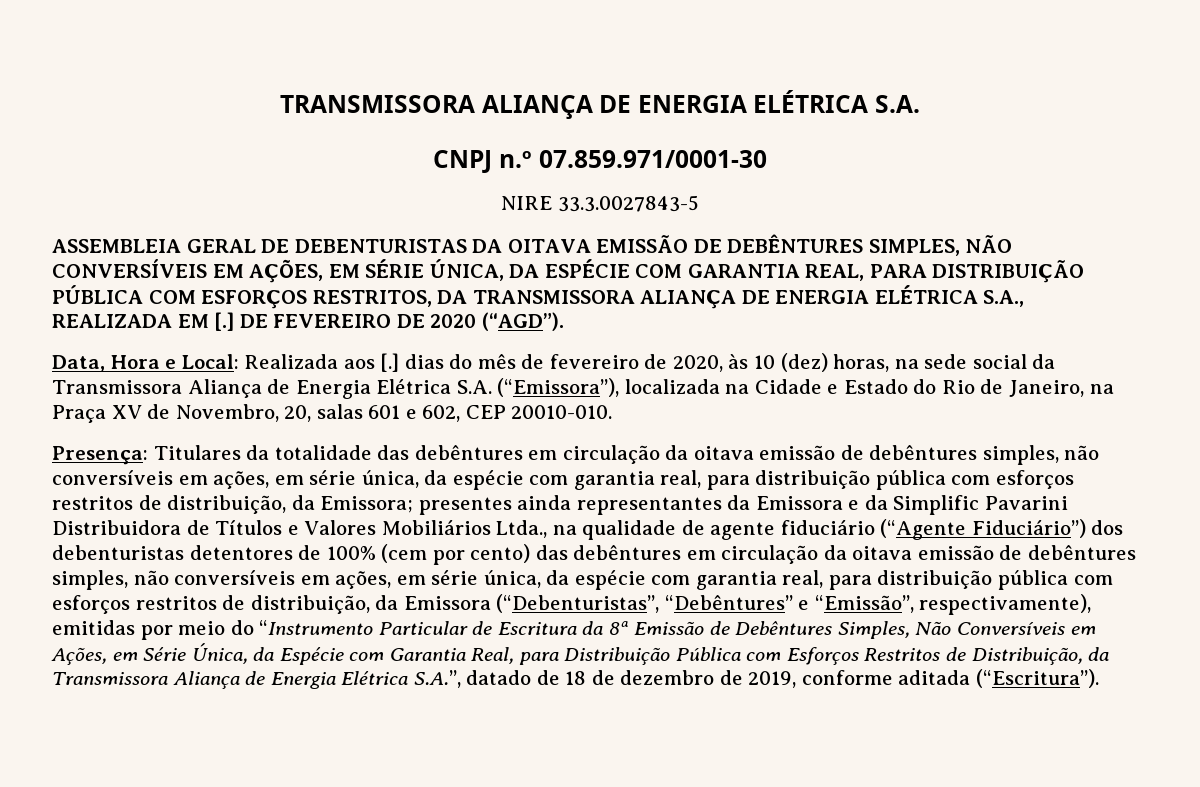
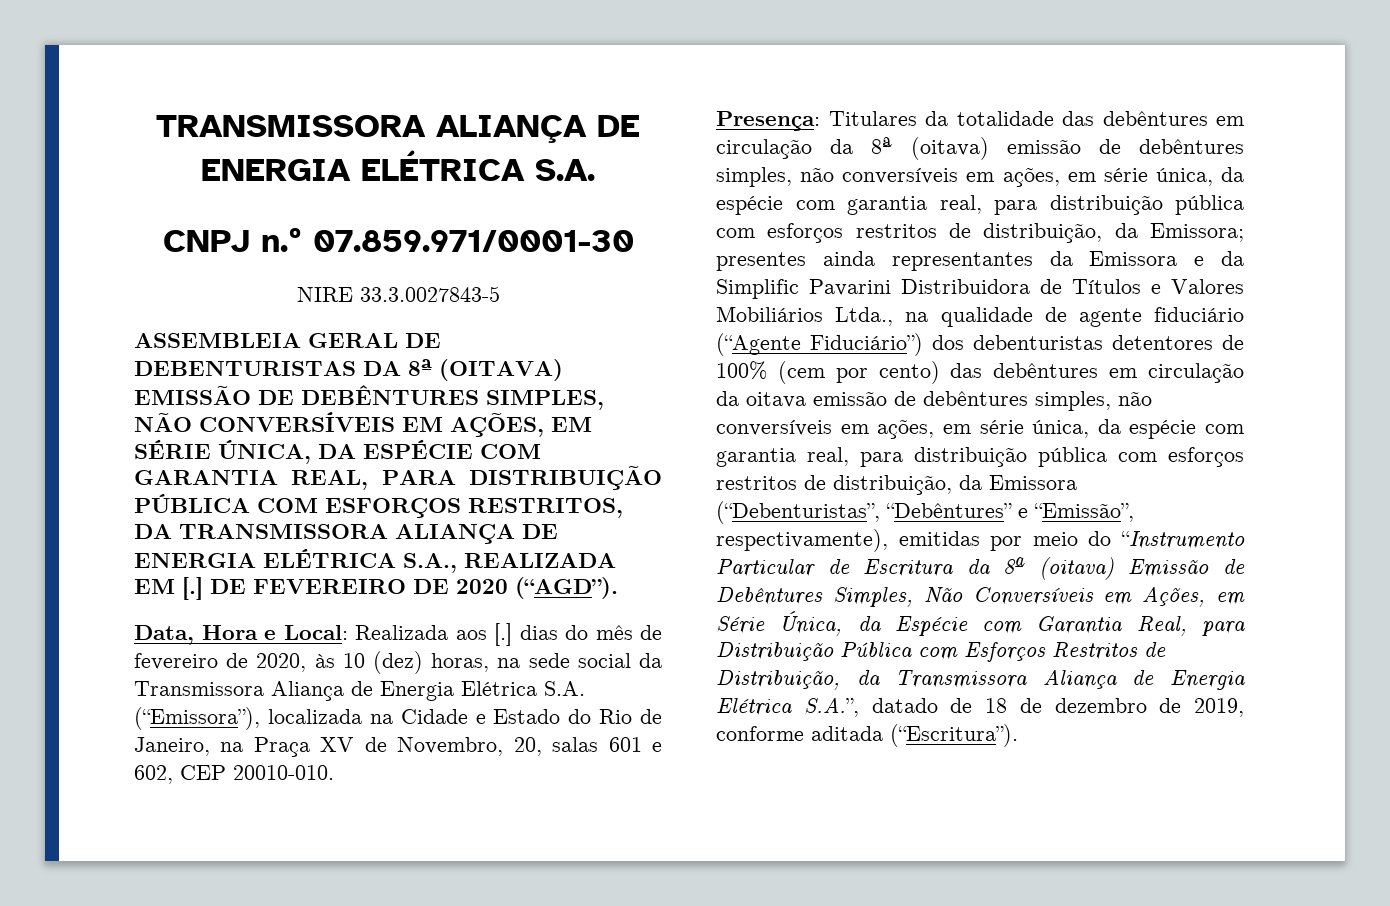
[507,239,591,253] OITAVA -> [408,359,563,381] 8ª (OITAVA)
[693,446,754,460] oitava -> [871,137,989,160] 8ª (oitava)
(629, 628) none -> [1038,557,1114,580] (oitava)

